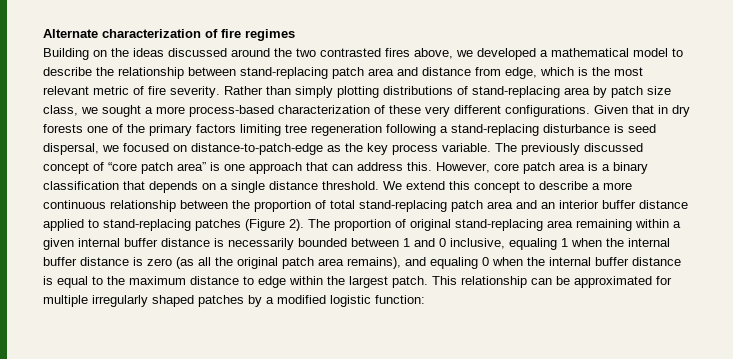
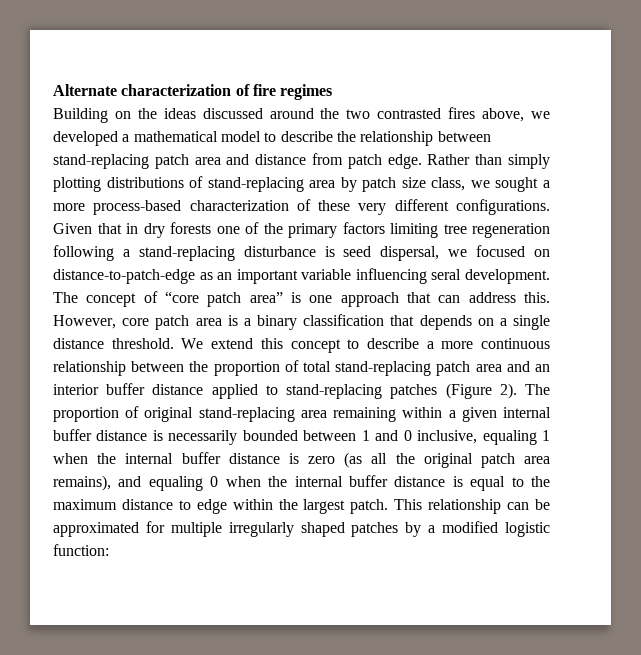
[505,67,643,79] [43,86,220,98] edge, which is the most relevant metric of fire severity. -> [347,154,422,169] patch edge.
[345,143,643,155] the key process variable. The previously discussed -> [217,268,550,284] [53,292,78,303] an important variable influencing seral development. The

